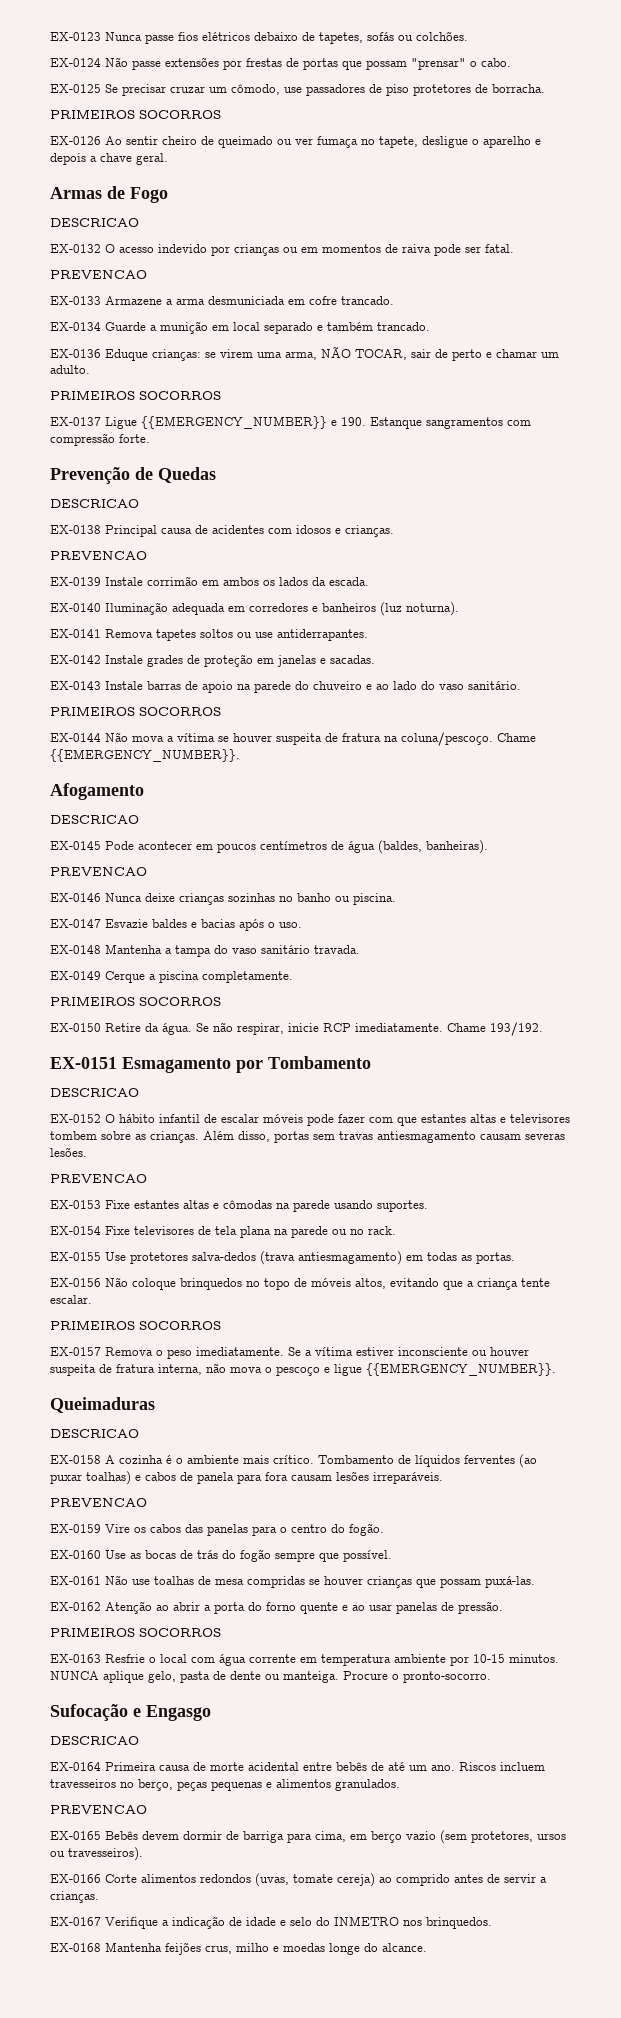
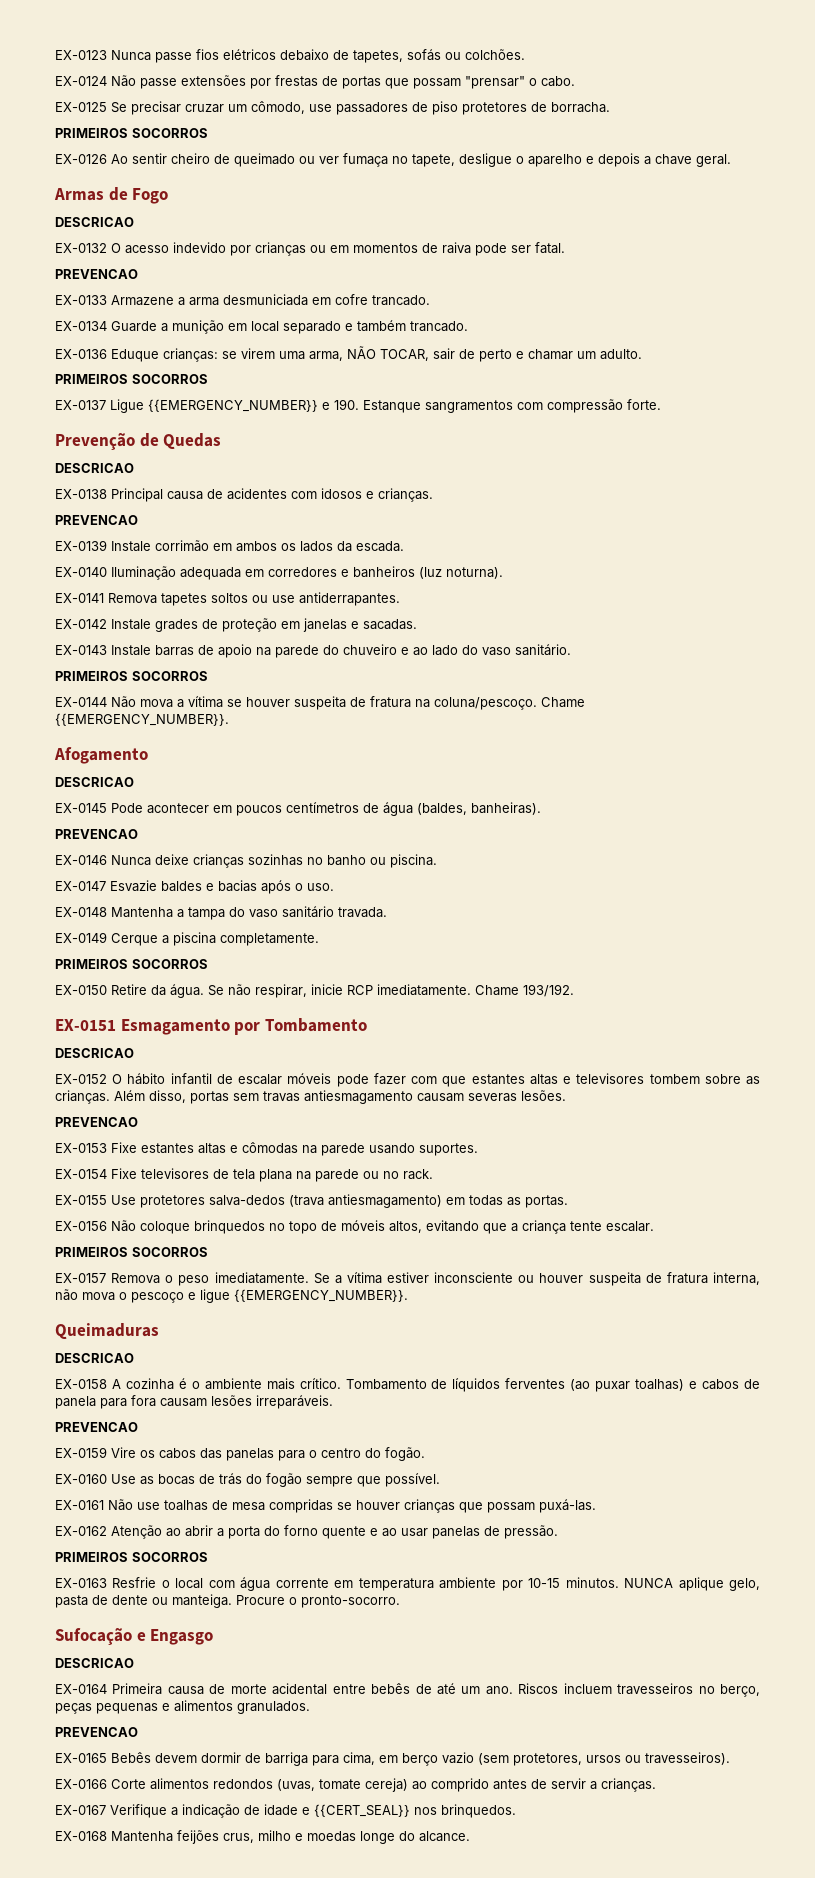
[290,1916,399,1926] selo do INMETRO -> [314,1804,410,1817] {{CERT_SEAL}}

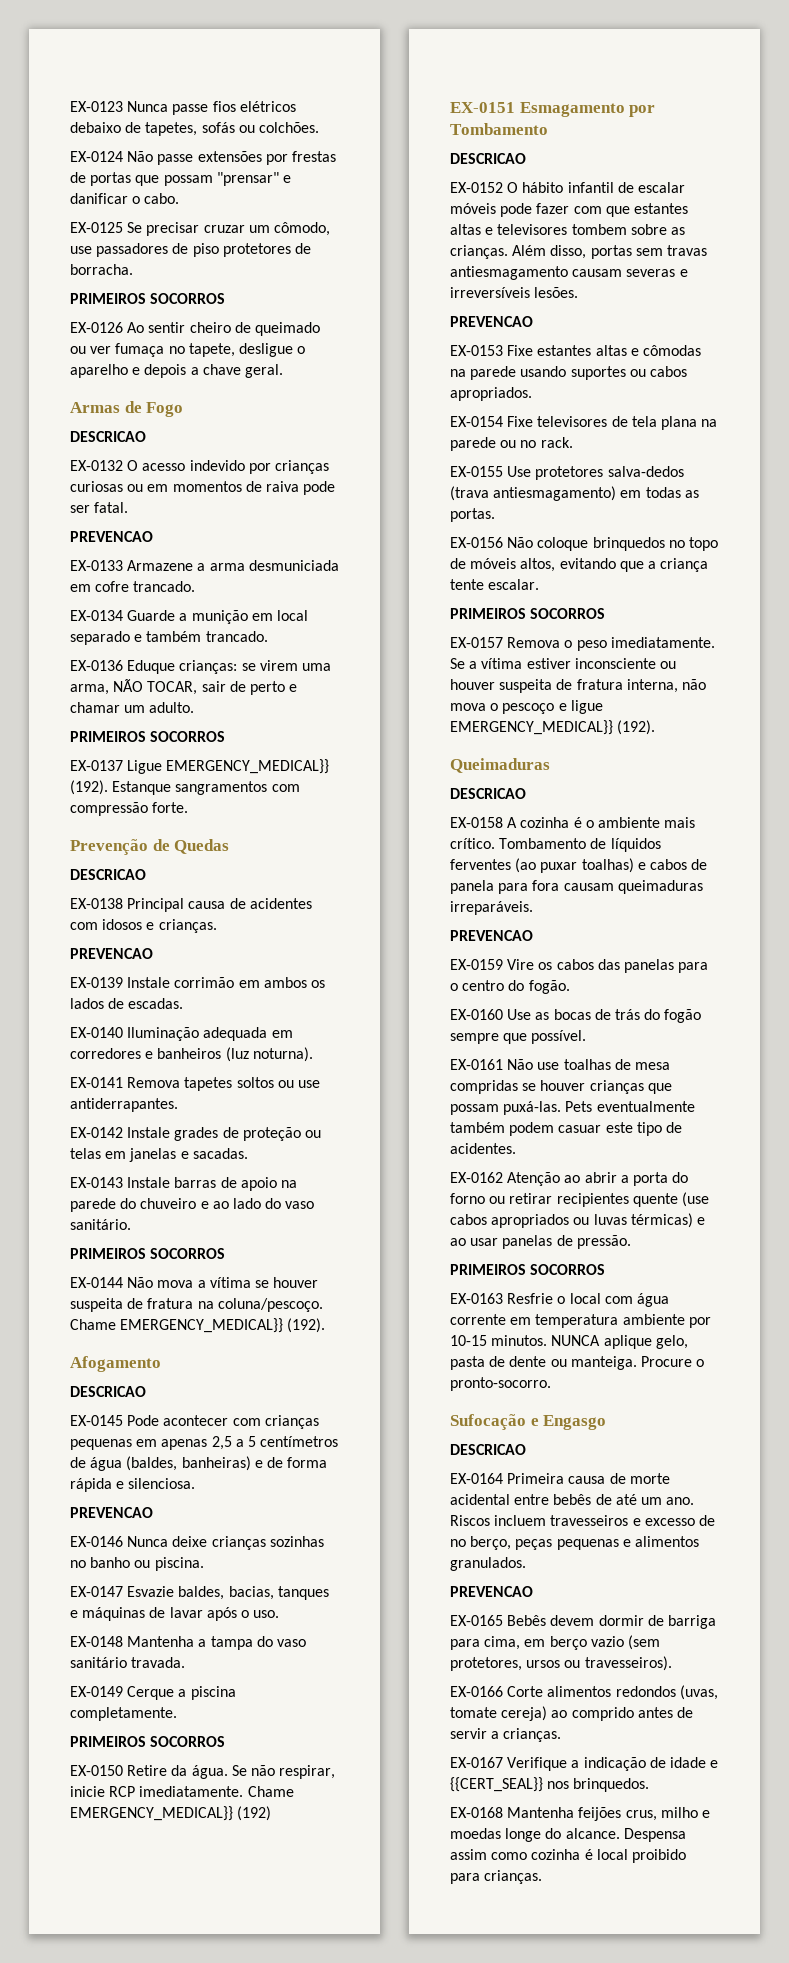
(525, 82) none -> [282,175,291,183] [70,193,128,204] e danificar
(306, 249) none -> [70,481,123,492] curiosas
[148,399,359,412] {{EMERGENCY_NUMBER}} e 190. -> [166,759,330,774] [70,780,108,795] EMERGENCY_MEDICAL}} (192).
[337,541,404,552] da escada. -> [108,998,184,1009] de escadas.
(277, 625) none -> [304,1130,321,1138] [70,1148,101,1159] ou telas
[55,713,229,726] {{EMERGENCY_NUMBER}}. -> [120,1318,326,1333] EMERGENCY_MEDICAL}} (192).
[213,802,541,816] em poucos centímetros de água (baldes, banheiras). -> [232,1415,319,1429] [70,1436,339,1450] [70,1456,328,1471] [70,1478,196,1492] com crianças pequenas em apenas 2,5 a 5 centímetros de água (baldes, banheiras) e de forma rápida e silenciosa.
[161,880,257,892] baldes e bacias -> [178,1586,329,1600] [70,1607,203,1621] baldes, bacias, tanques e máquinas de lavar
[523,984,574,997] 193/192. -> [70,1806,272,1821] EMERGENCY_MEDICAL}} (192)
(517, 1097) none -> [679,269,688,277] [450,287,530,298] e irreversíveis
[419,1143,478,1156] suportes. -> [570,366,687,380] [450,387,532,401] suportes ou cabos apropriados.
[234,1289,408,1302] {{EMERGENCY_NUMBER}}. -> [450,720,656,735] EMERGENCY_MEDICAL}} (192).
[211,1395,252,1406] lesões -> [617,880,703,894] queimaduras
(596, 1506) none -> [565,1101,695,1112] [450,1122,682,1136] [450,1143,516,1154] Pets eventualmente também podem casuar este tipo de acidentes.
[322,1526,366,1539] quente -> [489,1192,709,1207] [450,1213,693,1228] ou retirar recipientes quente (use cabos apropriados ou luvas térmicas)
(694, 1689) none -> [632,1515,715,1526] e excesso de
(470, 1836) none -> [623,1828,686,1842] [450,1849,686,1863] [450,1870,543,1884] Despensa assim como cozinha é local proibido para crianças.

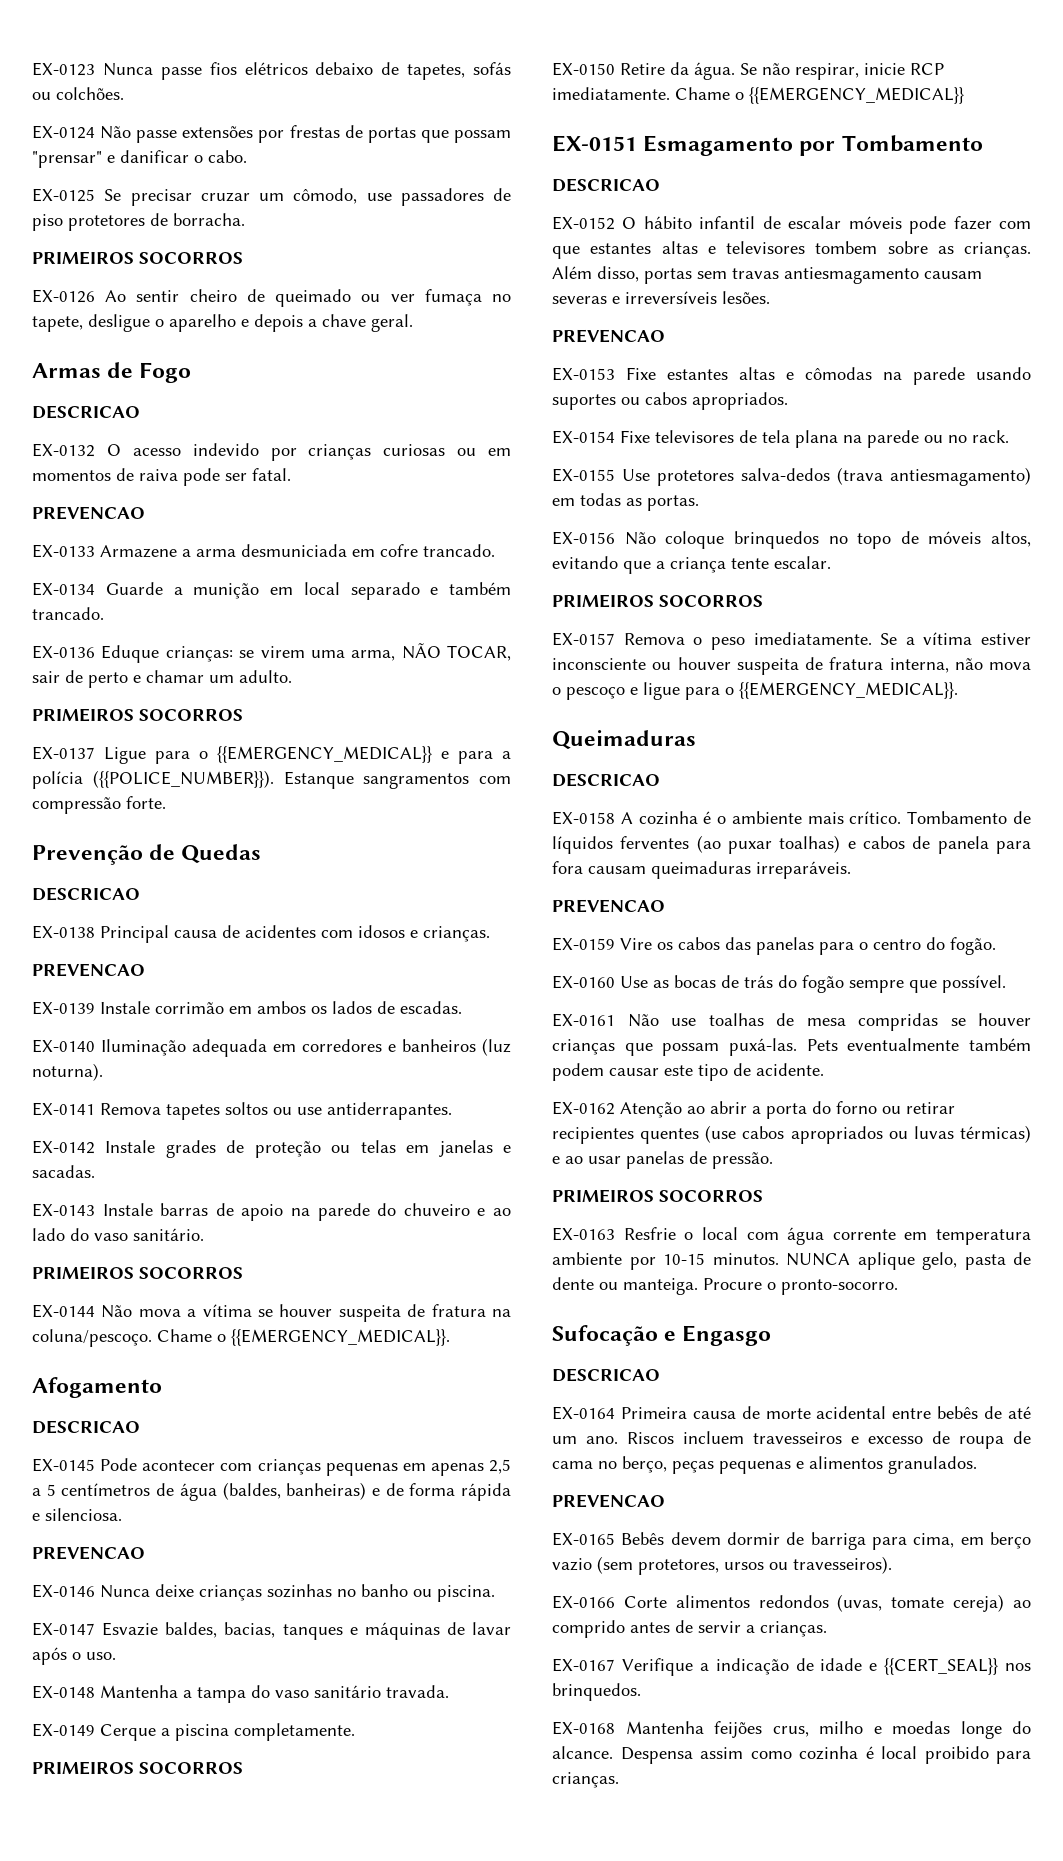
[166,759,330,774] [70,780,108,795] EMERGENCY_MEDICAL}} (192). -> [155,746,511,764] [32,770,274,789] para o {{EMERGENCY_MEDICAL}} e para a polícia ({{POLICE_NUMBER}}).
[120,1318,326,1333] EMERGENCY_MEDICAL}} (192). -> [217,1329,450,1346] o {{EMERGENCY_MEDICAL}}.
[70,1806,272,1821] EMERGENCY_MEDICAL}} (192) -> [735,87,964,104] o {{EMERGENCY_MEDICAL}}
[450,720,656,735] EMERGENCY_MEDICAL}} (192). -> [685,682,958,700] para o {{EMERGENCY_MEDICAL}}.
[558,1125,602,1133] casuar -> [609,1068,659,1076] causar
[450,1143,516,1154] acidentes. -> [756,1063,824,1076] acidente.
[632,1193,678,1207] quente -> [640,1128,700,1144] quentes
(715, 1520) none -> [959,1431,1031,1449] [552,1461,593,1469] roupa de cama

